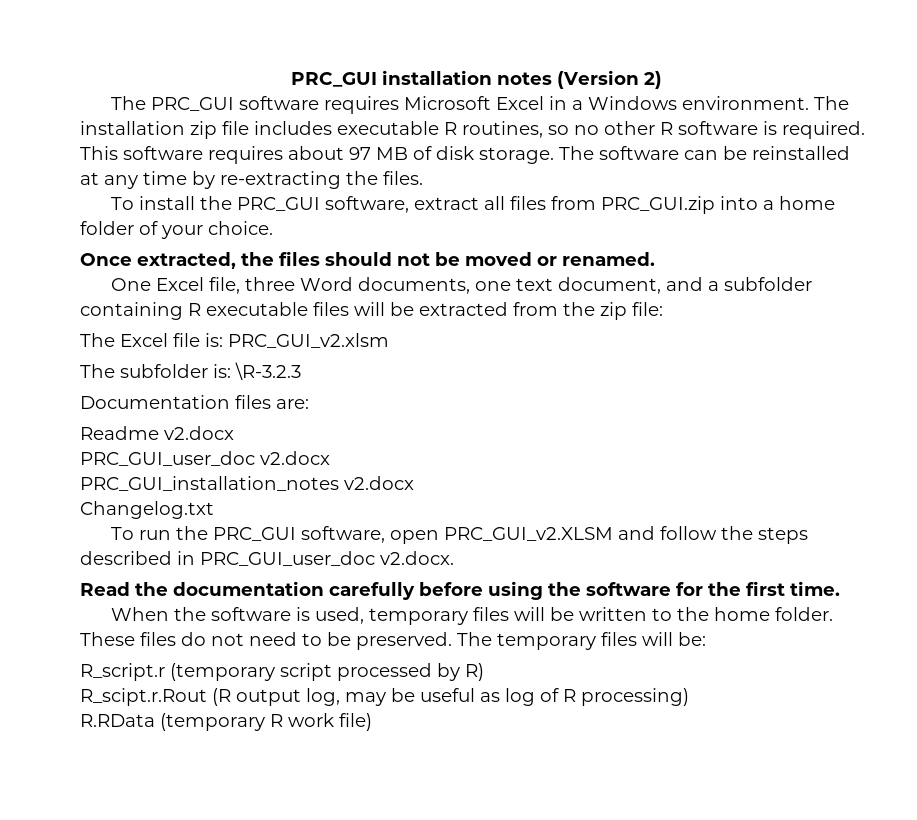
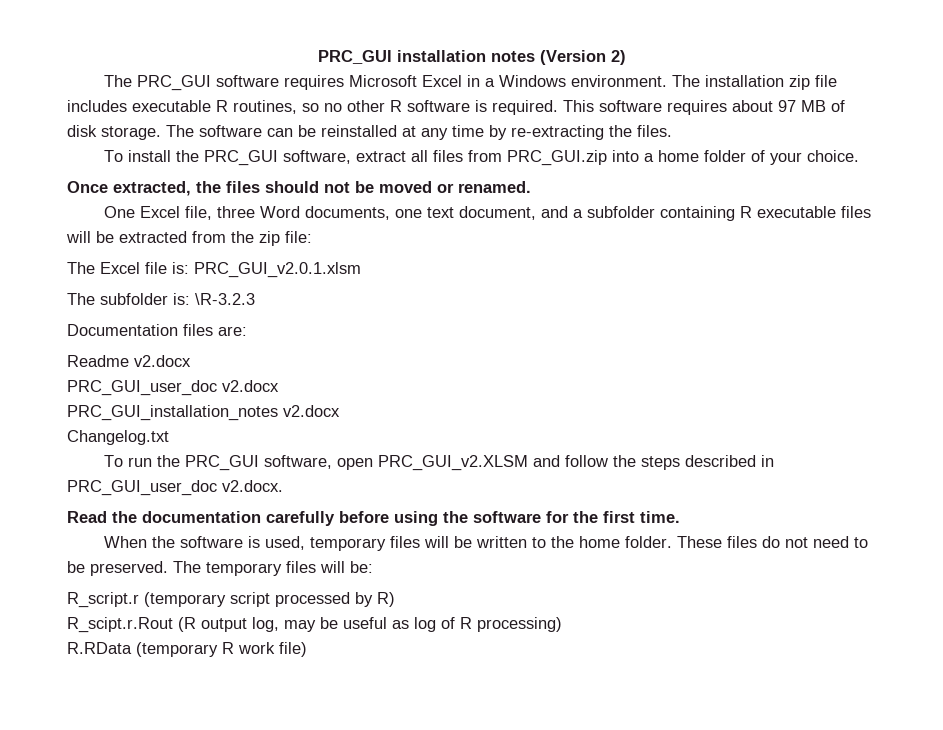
[228,333,389,348] PRC_GUI_v2.xlsm -> [194,262,361,278] PRC_GUI_v2.0.1.xlsm

